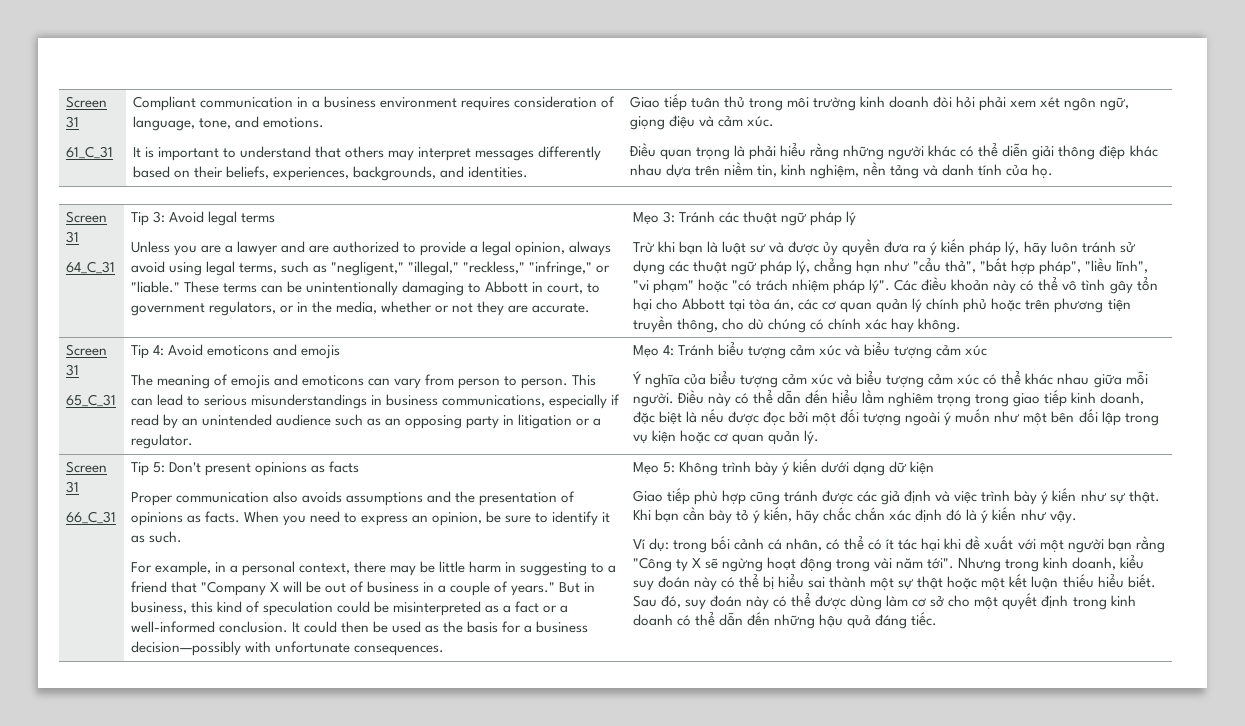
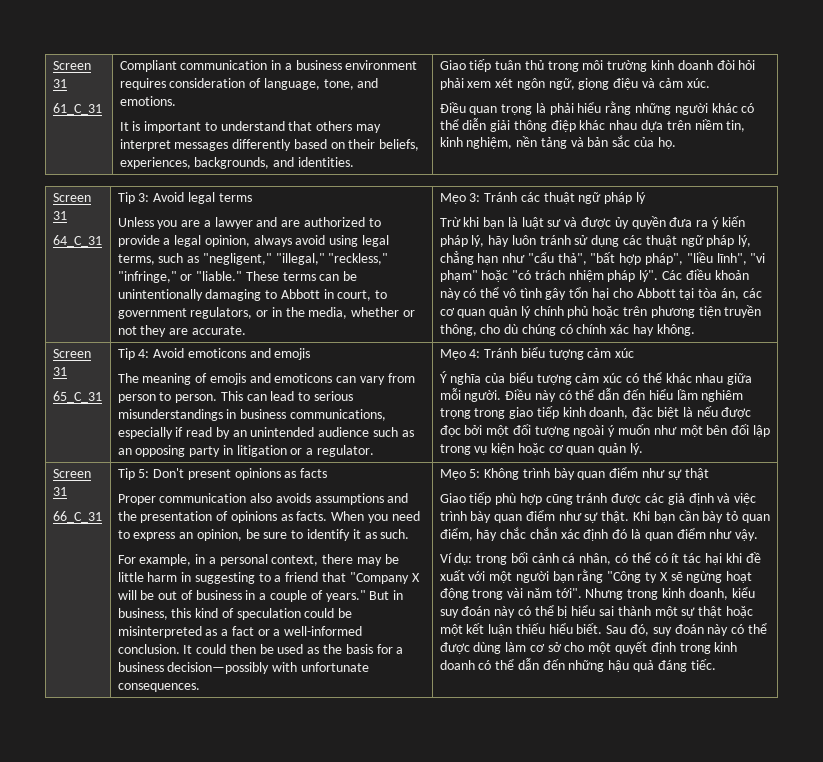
[942,164,1003,176] danh tính -> [587,135,631,147] bản sắc
[845,342,988,359] và biểu tượng cảm xúc -> (635, 353) none
[837,371,980,388] và biểu tượng cảm xúc -> (623, 378) none
[781,459,935,476] ý kiến dưới dạng dữ kiện -> [577,467,709,480] quan điểm như sự thật
[1041,488,1077,505] ý kiến -> [494,510,555,523] quan điểm
[752,507,793,524] ý kiến, -> [741,514,770,523] [439,528,473,541] quan điểm,
[981,507,1017,524] ý kiến -> [644,528,706,541] quan điểm

